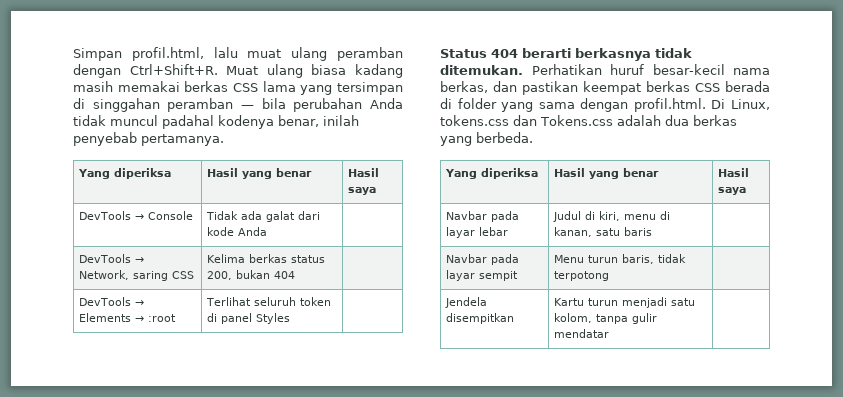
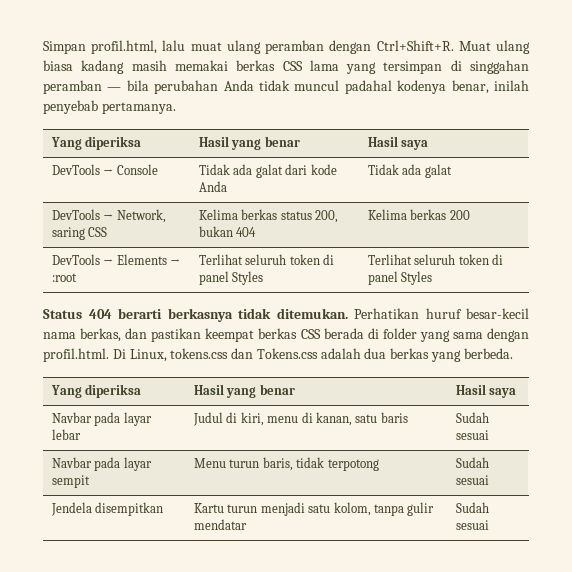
(268, 231) none -> [368,164,452,178] Tidak ada galat
(296, 275) none -> [368,209,470,220] Kelima berkas 200
(291, 318) none -> [368,254,504,265] [368,271,433,285] Terlihat seluruh token di panel Styles
(653, 231) none -> [456,412,490,423] [456,430,490,440] Sudah sesuai
(610, 276) none -> [456,457,490,468] [456,475,490,485] Sudah sesuai
(610, 333) none -> [456,502,490,513] [456,520,490,530] Sudah sesuai

